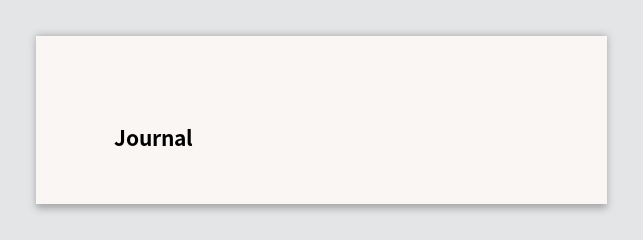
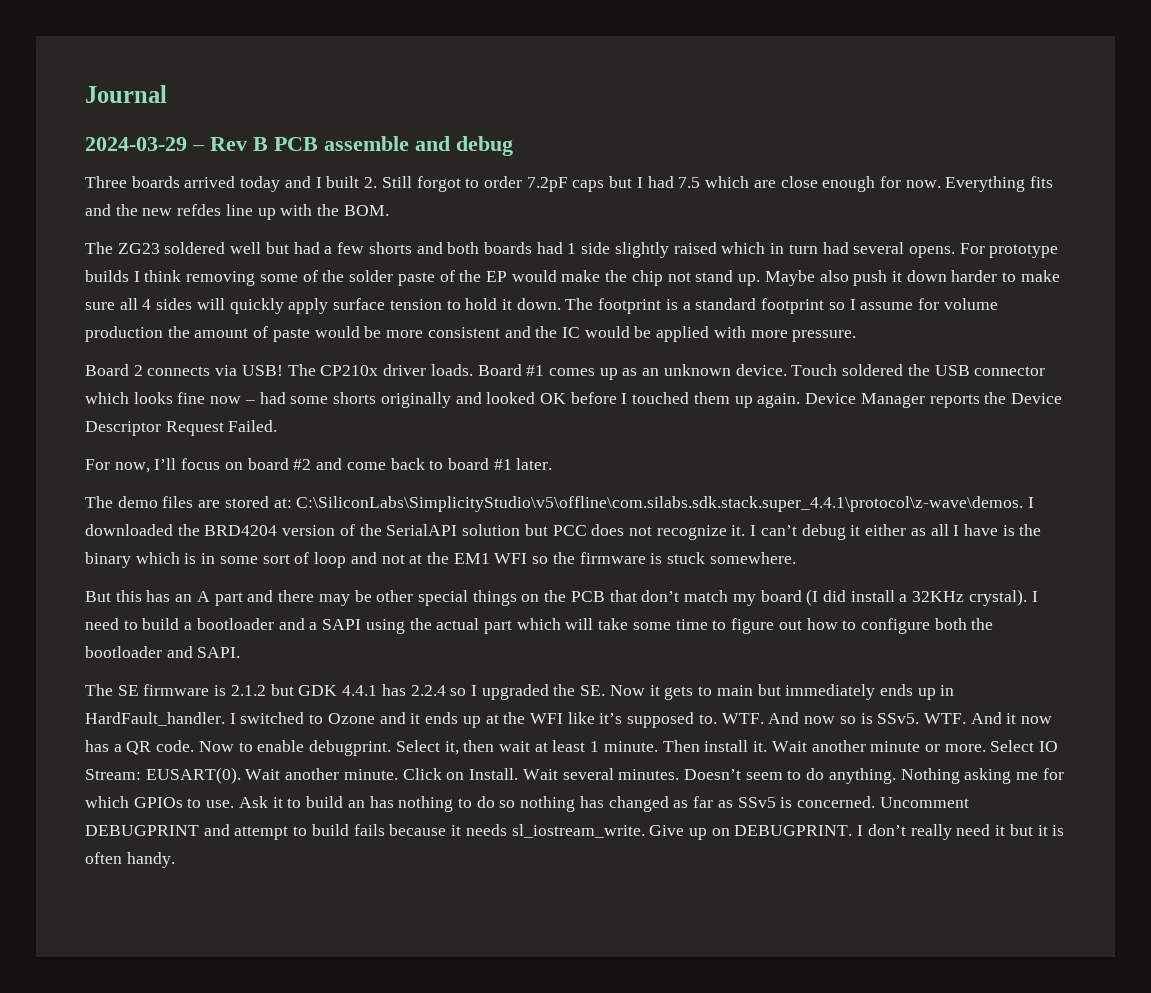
(193, 137) none -> [85,136,513,156] [85,176,1054,192] [85,204,389,220] [85,242,1059,258] [85,270,1060,286] [85,298,998,314] [85,326,857,342] [85,364,1046,380] [85,392,1062,408] [85,420,278,436] [85,458,553,473] [85,496,1035,512] [85,524,1042,540] [85,552,796,568] [85,589,1038,606] [85,618,994,634] [85,646,241,658] [85,684,955,700] [85,712,1053,728] [85,740,1059,756] [85,767,1064,784] [85,796,969,812] [85,824,1065,840] [85,852,175,868] // 2024-03-29 – Rev B PCB assemble and debug // Three boards arrived today and I built 2. Still forgot to order 7.2pF caps but I had 7.5 which are close enough for now. Everything fits and the new refdes line up with the BOM. // The ZG23 soldered well but had a few shorts and both boards had 1 side slightly raised which in turn had several opens. For prototype builds I think removing some of the solder paste of the EP would make the chip not stand up. Maybe also push it down harder to make sure all 4 sides will quickly apply surface tension to hold it down. The footprint is a standard footprint so I assume for volume production the amount of paste would be more consistent and the IC would be applied with more pressure. // Board 2 connects via USB! The CP210x driver loads. Board #1 comes up as an unknown device. Touch soldered the USB connector which looks fine now – had some shorts originally and looked OK before I touched them up again. Device Manager reports the Device Descriptor Request Failed. // For now, I’ll focus on board #2 and come back to board #1 later. // The demo files are stored at: C:\SiliconLabs\SimplicityStudio\v5\offline\com.silabs.sdk.stack.super_4.4.1\protocol\z-wave\demos. I downloaded the BRD4204 version of the SerialAPI solution but PCC does not recognize it. I can’t debug it either as all I have is the binary which is in some sort of loop and not at the EM1 WFI so the firmware is stuck somewhere. // But this has an A part and there may be other special things on the PCB that don’t match my board (I did install a 32KHz crystal). I need to build a bootloader and a SAPI using the actual part which will take some time to figure out how to configure both the bootloader and SAPI. // The SE firmware is 2.1.2 but GDK 4.4.1 has 2.2.4 so I upgraded the SE. Now it gets to main but immediately ends up in HardFault_handler. I switched to Ozone and it ends up at the WFI like it’s supposed to. WTF. And now so is SSv5. WTF. And it now has a QR code. Now to enable debugprint. Select it, then wait at least 1 minute. Then install it. Wait another minute or more. Select IO Stream: EUSART(0). Wait another minute. Click on Install. Wait several minutes. Doesn’t seem to do anything. Nothing asking me for which GPIOs to use. Ask it to build an has nothing to do so nothing has changed as far as SSv5 is concerned. Uncomment DEBUGPRINT and attempt to build fails because it needs sl_iostream_write. Give up on DEBUGPRINT. I don’t really need it but it is often handy.

